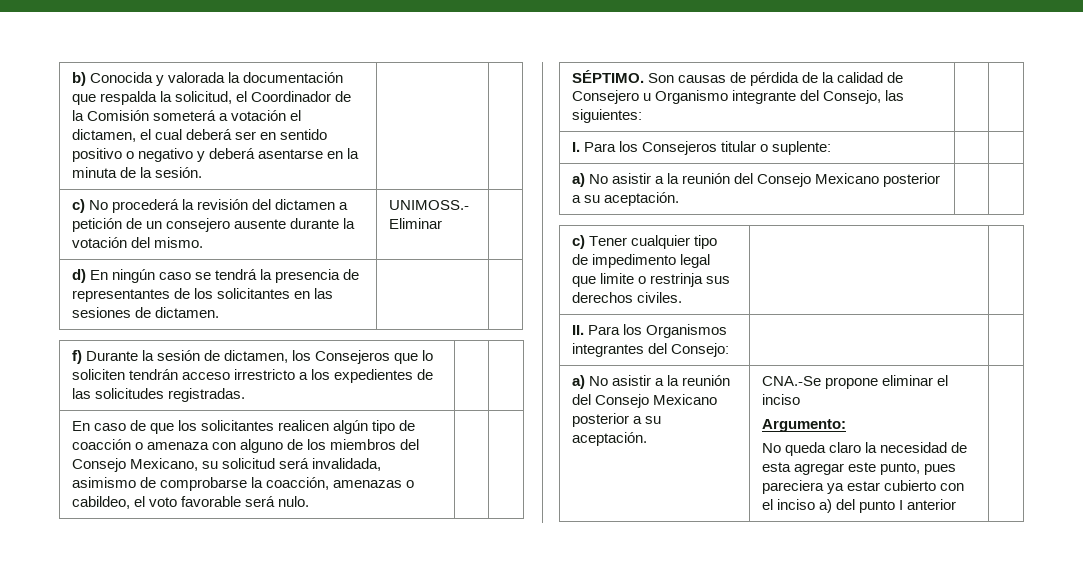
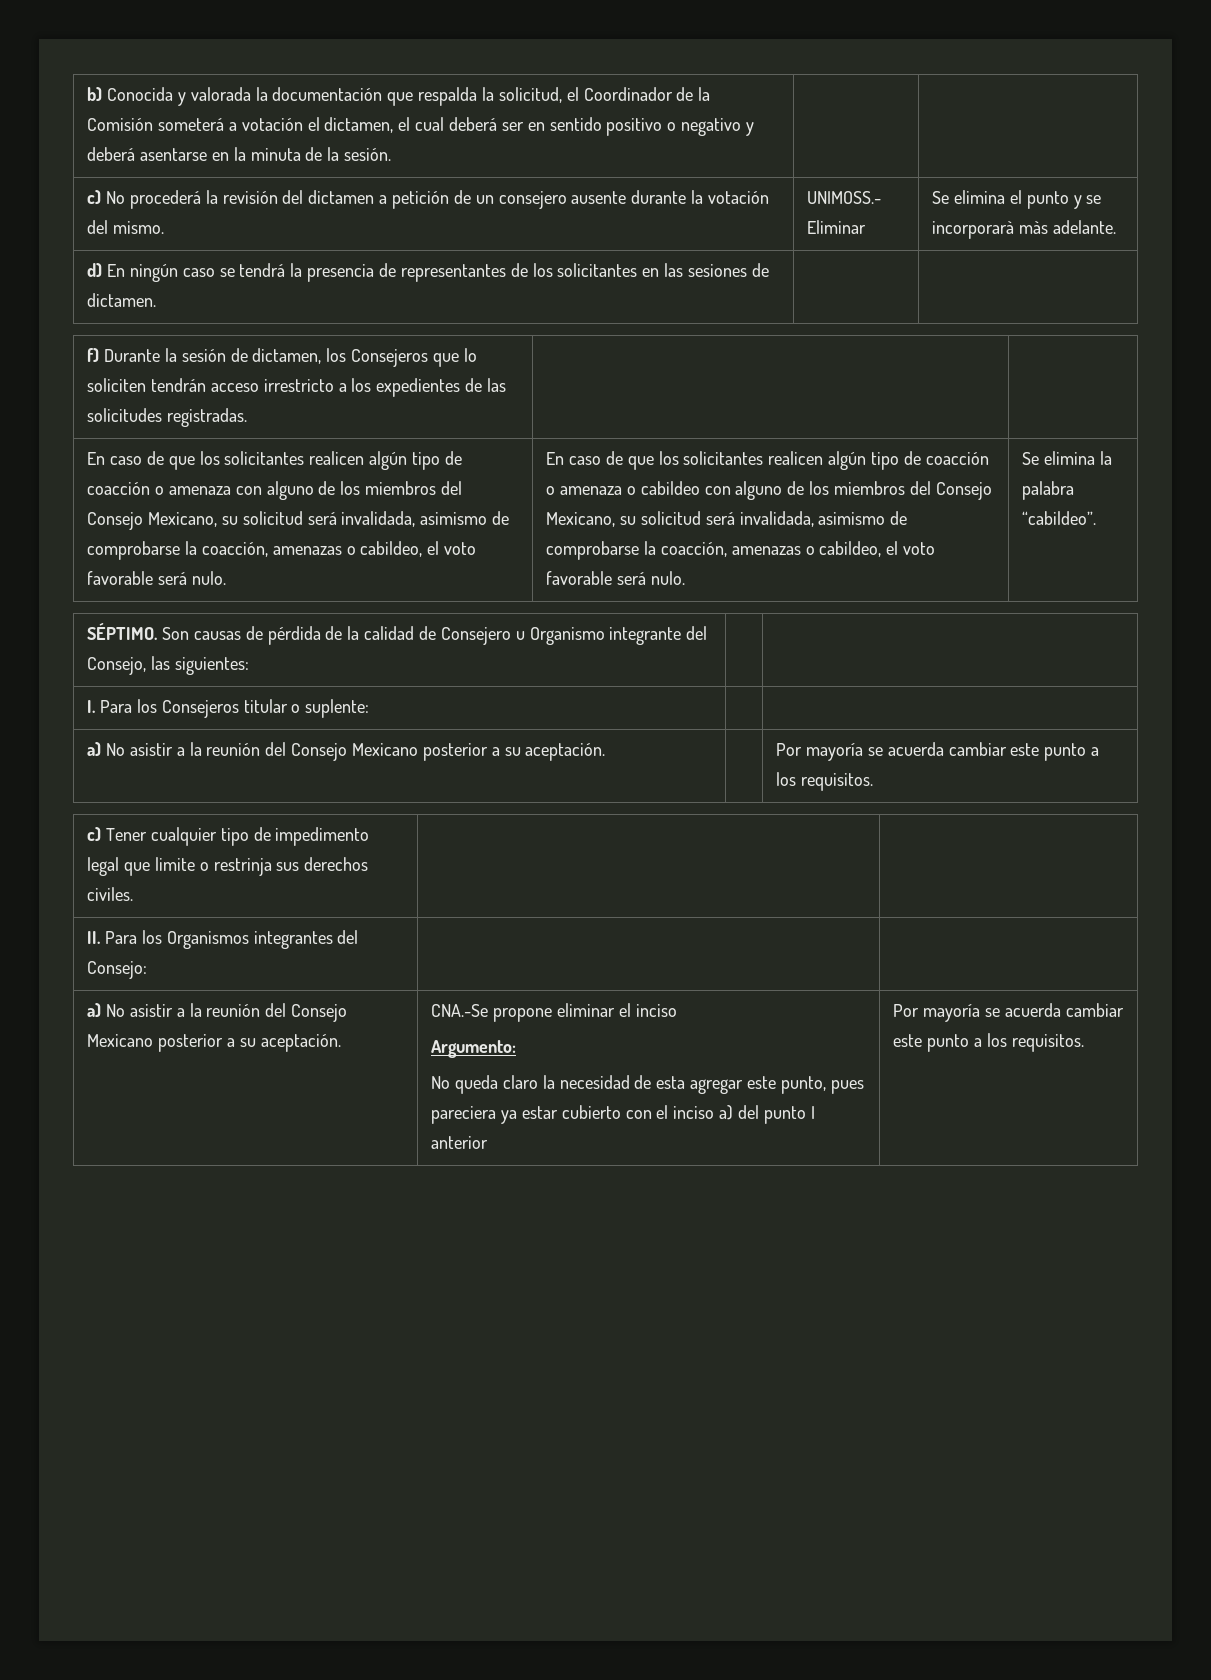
(443, 223) none -> [932,190,1102,209] [932,220,1116,239] Se elimina el punto y se incorporarà màs adelante.
(310, 501) | -> [546,451,989,470] [546,481,992,500] [546,511,908,527] [546,541,936,560] [546,571,685,585] [1022,451,1112,465] [1022,481,1075,500] [1022,511,1097,525] En caso de que los solicitantes realicen algún tipo de coacción o amenaza o cabildeo con alguno de los miembros del Consejo Mexicano, su solicitud será invalidada, asimismo de comprobarse la coacción, amenazas o cabildeo, el voto favorable será nulo. | Se elimina la palabra “cabildeo”.
(680, 199) none -> [776,742,1100,761] [776,772,873,791] Por mayoría se acuerda cambiar este punto a los requisitos.
(957, 504) none -> [893,1003,1124,1022] [893,1033,1084,1052] Por mayoría se acuerda cambiar este punto a los requisitos.

